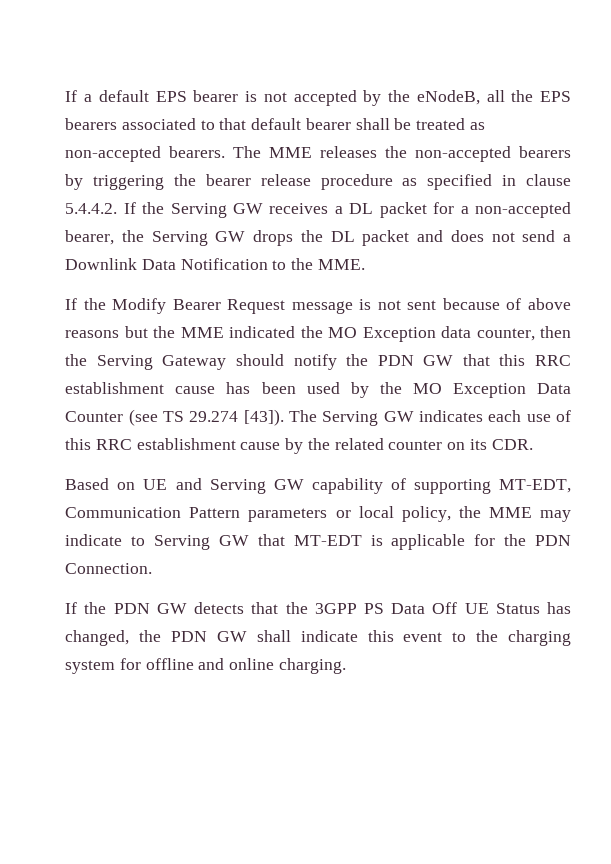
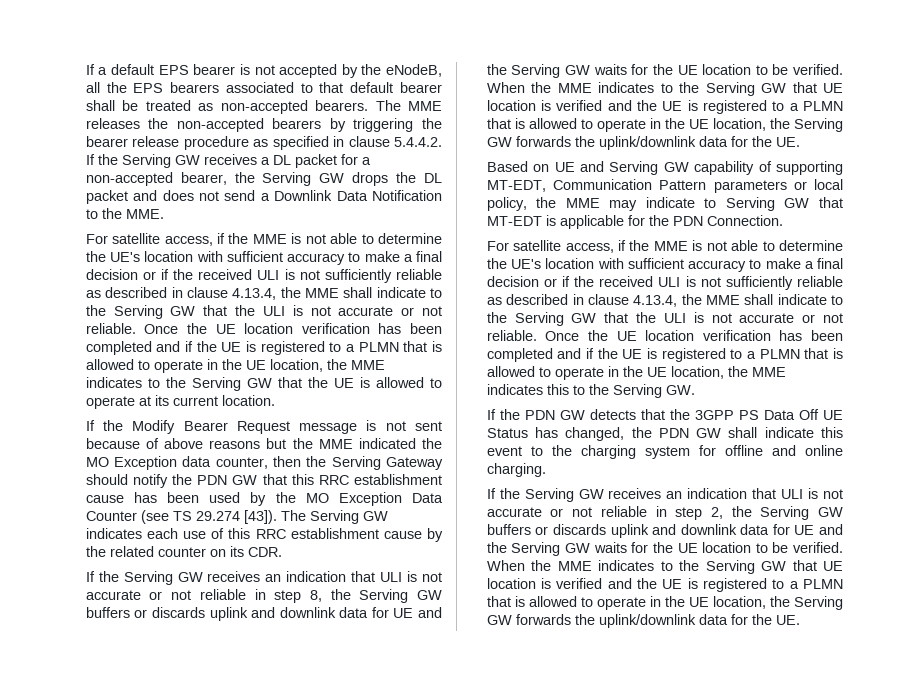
(365, 264) none -> [85,233,442,246] [85,251,442,265] [85,269,442,283] [85,287,442,300] [85,305,442,319] [85,323,442,334] [85,341,443,355] [85,359,385,373] [85,377,443,391] [85,395,275,409] // For satellite access, if the MME is not able to determine the UE's location with sufficient accuracy to make a final decision or if the received ULI is not sufficiently reliable as described in clause 4.13.4, the MME shall indicate to the Serving GW that the ULI is not accurate or not reliable. Once the UE location verification has been completed and if the UE is registered to a PLMN that is allowed to operate in the UE location, the MME indicates to the Serving GW that the UE is allowed to operate at its current location.
(533, 444) none -> [85,571,442,585] [85,589,443,603] [85,607,442,621] [486,64,843,78] [486,82,843,96] [486,100,843,114] [486,118,843,132] [486,136,800,150] // If the Serving GW receives an indication that ULI is not accurate or not reliable in step 8, the Serving GW buffers or discards uplink and downlink data for UE and the Serving GW waits for the UE location to be verified. When the MME indicates to the Serving GW that UE location is verified and the UE is registered to a PLMN that is allowed to operate in the UE location, the Serving GW forwards the uplink/downlink data for the UE.
(153, 568) none -> [486,240,843,253] [486,258,843,272] [486,276,843,290] [486,294,843,307] [486,312,843,326] [486,330,843,341] [486,348,843,362] [486,366,786,380] [486,384,695,398] // For satellite access, if the MME is not able to determine the UE's location with sufficient accuracy to make a final decision or if the received ULI is not sufficiently reliable as described in clause 4.13.4, the MME shall indicate to the Serving GW that the ULI is not accurate or not reliable. Once the UE location verification has been completed and if the UE is registered to a PLMN that is allowed to operate in the UE location, the MME indicates this to the Serving GW.
(346, 666) none -> [486,488,843,502] [486,506,843,520] [486,524,843,538] [486,542,843,556] [486,560,843,574] [486,578,843,592] [486,596,843,610] [486,614,800,628] // If the Serving GW receives an indication that ULI is not accurate or not reliable in step 2, the Serving GW buffers or discards uplink and downlink data for UE and the Serving GW waits for the UE location to be verified. When the MME indicates to the Serving GW that UE location is verified and the UE is registered to a PLMN that is allowed to operate in the UE location, the Serving GW forwards the uplink/downlink data for the UE.

